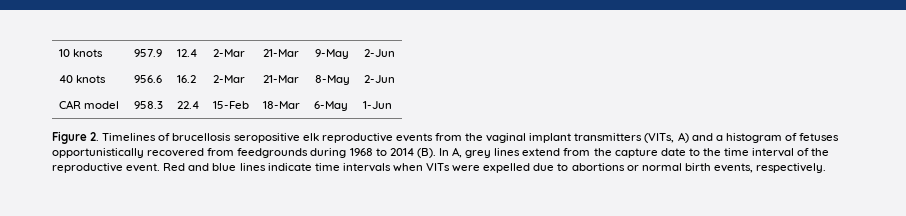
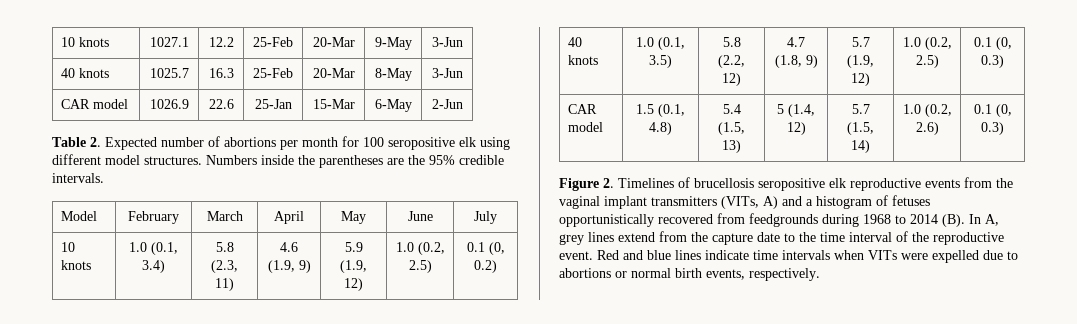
[58,49,103,57] [133,49,162,57] [176,49,197,57] [212,49,245,57] [262,49,299,57] 10 knots | 957.9 | 12.4 | 2-Mar | 21-Mar -> [61,37,110,47] [149,37,189,47] [208,37,234,47] [253,37,293,47] [312,37,355,47] 10 knots | 1027.1 | 12.2 | 25-Feb | 20-Mar
[363,49,395,57] [58,75,106,83] [133,75,162,83] [176,75,196,83] [212,75,245,83] [262,75,299,83] 2-Jun // 40 knots | 956.6 | 16.2 | 2-Mar | 21-Mar -> [431,37,463,47] [61,68,110,78] [149,68,189,78] [208,68,234,78] [253,68,293,78] [312,68,355,78] 3-Jun // 40 knots | 1025.7 | 16.3 | 25-Feb | 20-Mar
[363,75,395,83] [58,100,119,109] [133,101,163,109] [176,101,199,109] [212,101,249,109] [262,101,300,109] [313,101,348,111] [362,101,392,109] 2-Jun // CAR model | 958.3 | 22.4 | 15-Feb | 18-Mar | 6-May | 1-Jun -> [431,68,463,78] [61,99,129,109] [149,99,189,109] [208,99,234,109] [254,99,292,109] [312,99,355,109] [374,99,412,112] [431,99,463,109] [52,136,510,150] [52,154,504,168] [52,173,104,183] [61,211,98,221] [128,211,179,224] [206,211,243,221] [274,211,304,224] [341,211,366,224] [407,211,433,221] [474,211,497,224] [61,242,76,252] [61,260,92,270] [129,242,178,255] [142,260,165,273] [215,242,234,252] [211,260,238,273] [215,278,234,291] [280,242,298,252] [267,260,311,273] [344,242,363,252] [340,260,367,273] [344,278,363,291] [395,242,445,255] [408,260,432,273] [466,242,505,255] [474,260,497,273] [568,37,583,47] [568,55,599,65] [636,37,685,50] [649,55,672,68] [722,37,741,47] [718,55,745,68] [722,73,741,86] [787,37,805,47] [774,55,818,68] [851,37,870,47] [847,55,874,68] [851,73,870,86] [902,37,952,50] [915,55,939,68] [973,37,1012,50] [981,55,1004,68] [568,104,598,114] [568,122,604,132] [636,104,685,117] [649,122,672,135] [722,104,741,114] [718,122,745,135] [722,140,741,153] [777,104,815,117] [786,122,806,135] [851,104,870,114] [847,122,874,135] [851,140,870,153] [902,104,952,117] [915,122,939,135] [973,104,1012,117] [981,122,1004,135] 3-Jun // CAR model | 1026.9 | 22.6 | 25-Jan | 15-Mar | 6-May | 2-Jun // Table 2. Expected number of abortions per month for 100 seropositive elk using different model structures. Numbers inside the parentheses are the 95% credible intervals. // Model | February | March | April | May | June | July // 10 knots | 1.0 (0.1, 3.4) | 5.8 (2.3, 11) | 4.6 (1.9, 9) | 5.9 (1.9, 12) | 1.0 (0.2, 2.5) | 0.1 (0, 0.2) // 40 knots | 1.0 (0.1, 3.5) | 5.8 (2.2, 12) | 4.7 (1.8, 9) | 5.7 (1.9, 12) | 1.0 (0.2, 2.5) | 0.1 (0, 0.3) // CAR model | 1.5 (0.1, 4.8) | 5.4 (1.5, 13) | 5 (1.4, 12) | 5.7 (1.5, 14) | 1.0 (0.2, 2.6) | 0.1 (0, 0.3)

